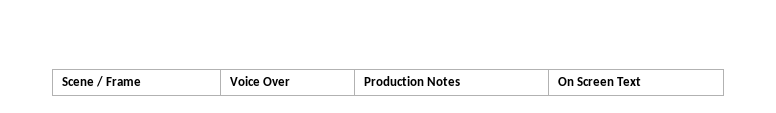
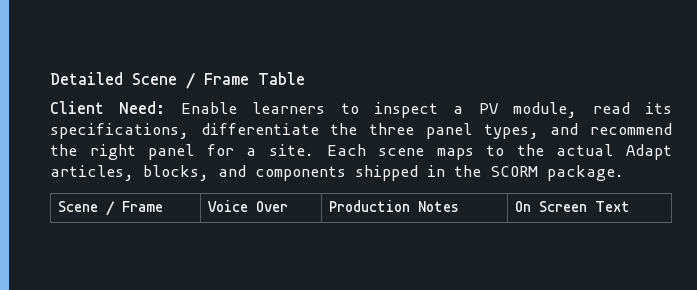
(61, 81) none -> [50,72,305,89] [50,101,672,118] [50,123,672,139] [50,144,672,160] [50,165,624,181] Detailed Scene / Frame Table // Client Need: Enable learners to inspect a PV module, read its specifications, differentiate the three panel types, and recommend the right panel for a site. Each scene maps to the actual Adapt articles, blocks, and components shipped in the SCORM package. //

